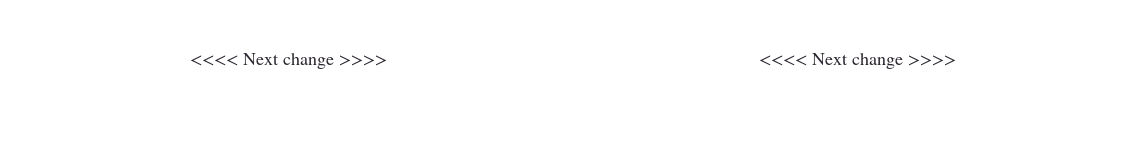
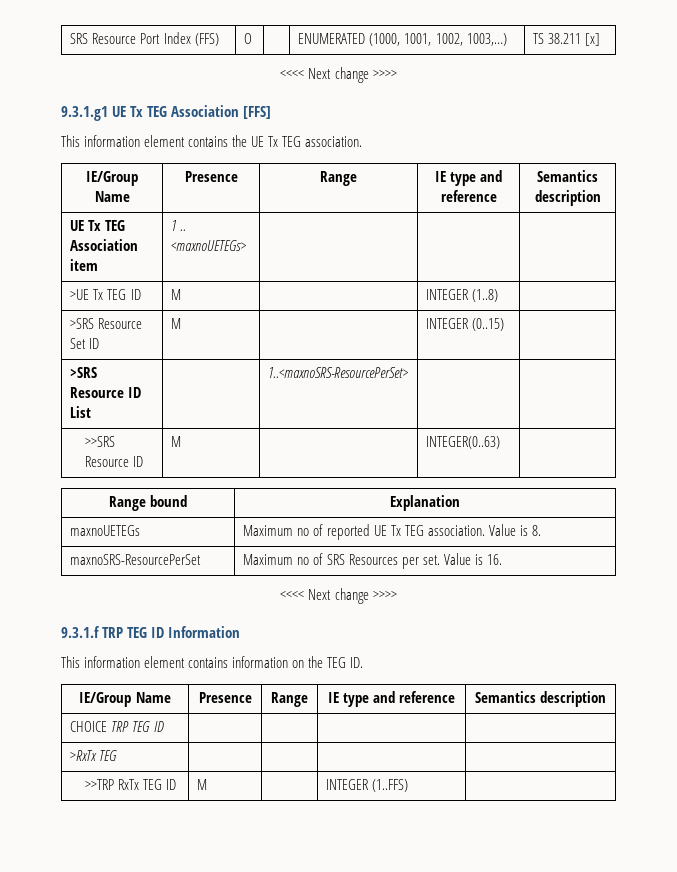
[190,53,387,69] [759,53,956,69] <<<< Next change >>>> // <<<< Next change >>>> -> [70,32,219,46] [244,33,253,44] [298,33,507,46] [533,33,601,46] [280,67,397,83] [61,105,272,121] [61,135,363,147] [86,171,138,186] [94,191,130,202] [184,171,238,182] [320,171,357,186] [434,170,503,186] [440,190,497,202] [537,170,598,182] [534,190,601,206] [70,220,126,231] [70,239,139,251] [70,259,99,271] [171,220,187,231] [171,240,247,251] [70,289,141,300] [171,289,182,300] [426,289,499,302] [70,318,143,329] [70,338,100,349] [171,318,182,329] [426,318,505,331] [70,367,98,378] [70,387,142,398] [70,406,92,418] [268,367,409,378] [85,436,116,447] [85,456,144,467] [171,436,182,447] [426,436,501,449] [108,495,188,511] [389,495,460,511] [70,525,141,536] [243,524,541,540] [70,554,202,565] [243,553,502,569] [280,588,397,604] [61,626,241,638] [61,656,364,668] [79,692,171,707] [198,692,252,703] [271,692,308,707] [327,691,456,707] [474,691,607,707] [70,721,164,732] [70,750,118,761] [85,779,177,790] [197,779,208,790] [326,779,409,792] SRS Resource Port Index (FFS) | O | | ENUMERATED (1000, 1001, 1002, 1003,…) | TS 38.211 [x] // <<<< Next change >>>> // 9.3.1.g1 UE Tx TEG Association [FFS] // This information element contains the UE Tx TEG association. // IE/Group Name | Presence | Range | IE type and reference | Semantics description // UE Tx TEG Association item | 1 .. <maxnoUETEGs> | | | // >UE Tx TEG ID | M | | INTEGER (1..8) | // >SRS Resource Set ID | M | | INTEGER (0..15) | // >SRS Resource ID List | | 1..<maxnoSRS-ResourcePerSet> | | // >>SRS Resource ID | M | | INTEGER(0..63) | // Range bound | Explanation // maxnoUETEGs | Maximum no of reported UE Tx TEG association. Value is 8. // maxnoSRS-ResourcePerSet | Maximum no of SRS Resources per set. Value is 16. // <<<< Next change >>>> // 9.3.1.f TRP TEG ID Information // This information element contains information on the TEG ID. // IE/Group Name | Presence | Range | IE type and reference | Semantics description // CHOICE TRP TEG ID | | | | // >RxTx TEG | | | | // >>TRP RxTx TEG ID | M | | INTEGER (1..FFS) |

